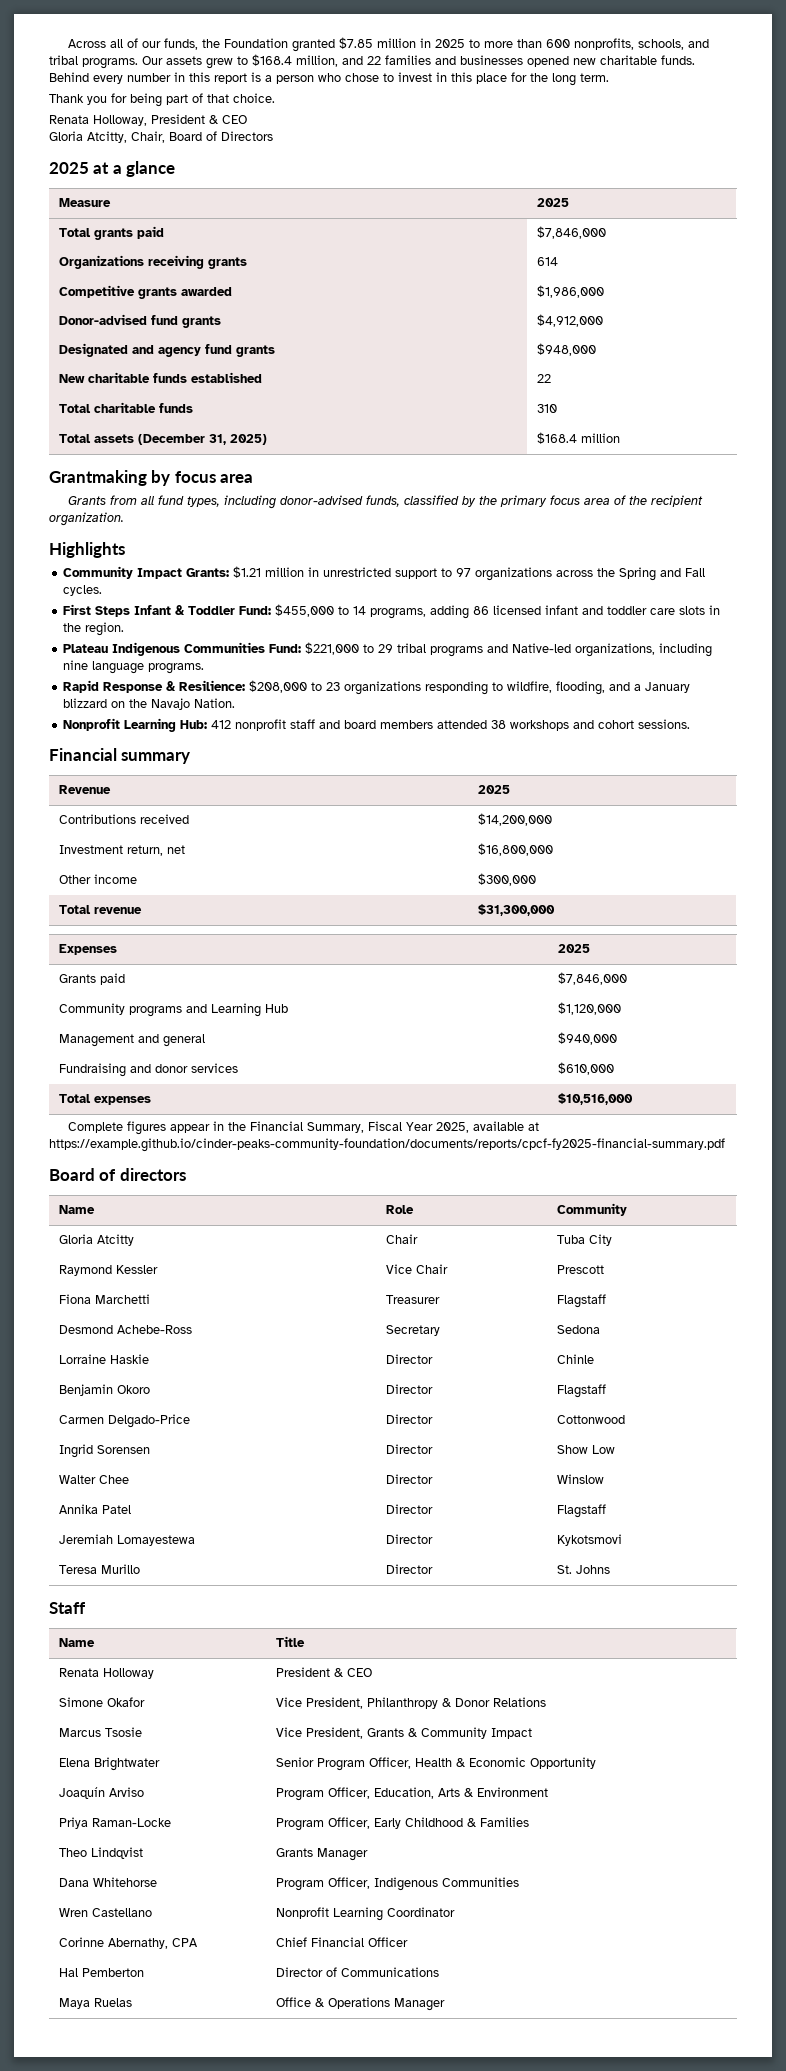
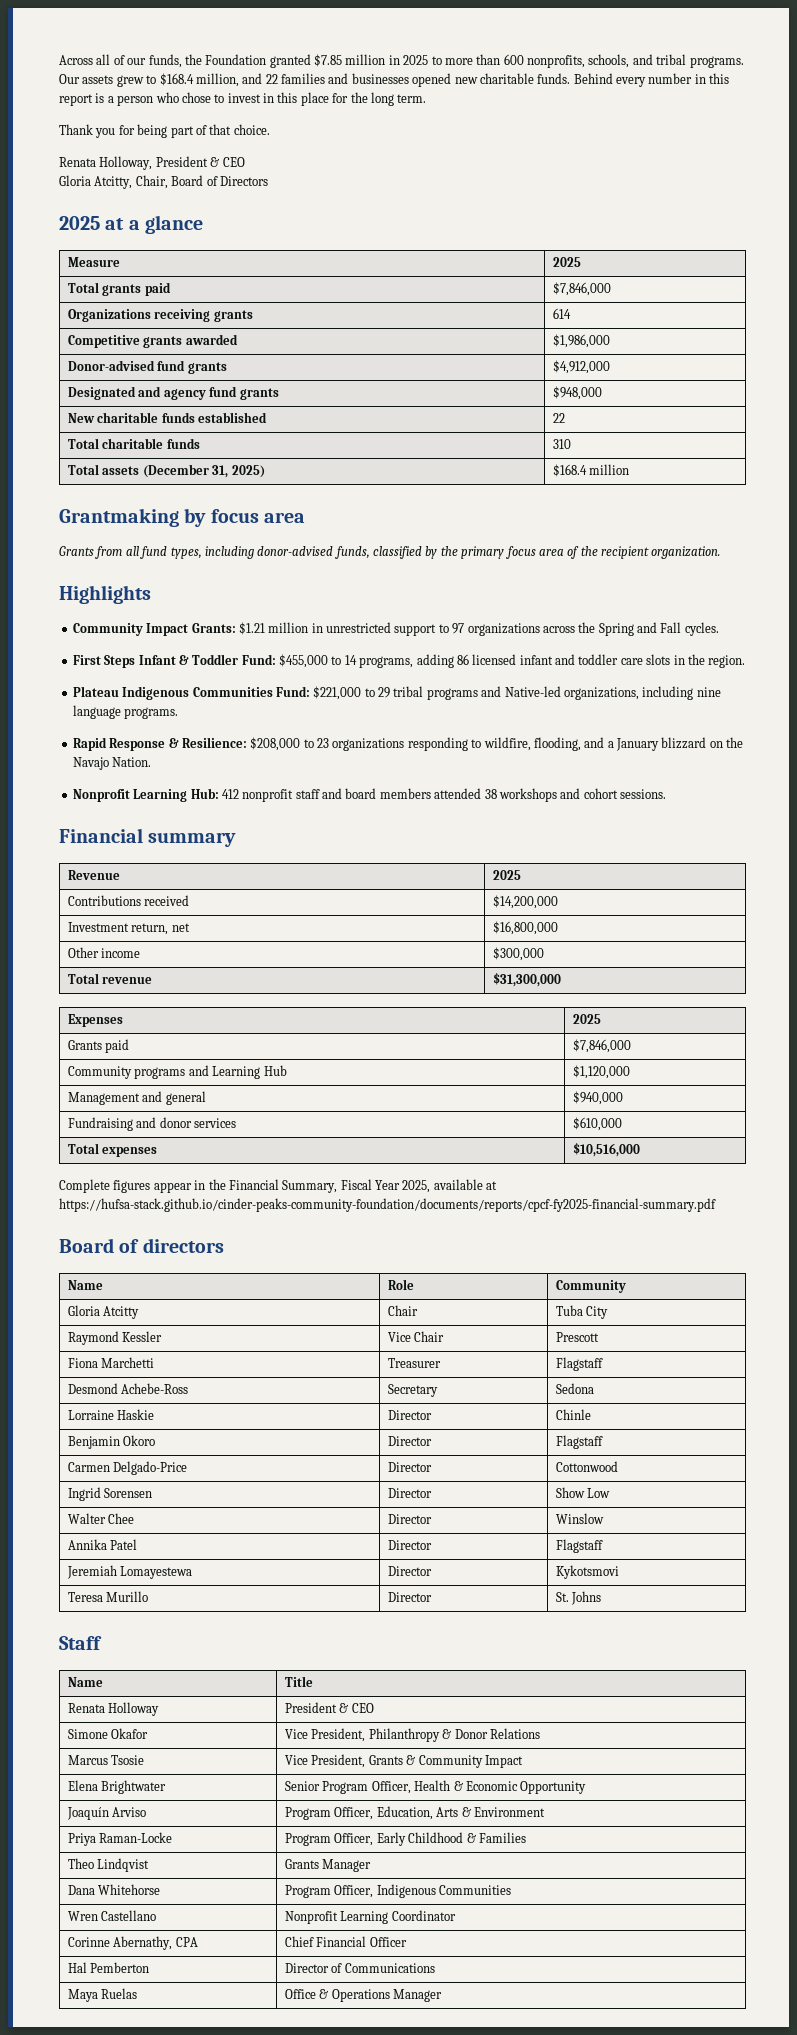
[49,1138,725,1152] https://example.github.io/cinder-peaks-community-foundation/documents/reports/cpcf-fy2025-financial-summary.pdf -> [59,1198,716,1212] https://hufsa-stack.github.io/cinder-peaks-community-foundation/documents/reports/cpcf-fy2025-financial-summary.pdf

